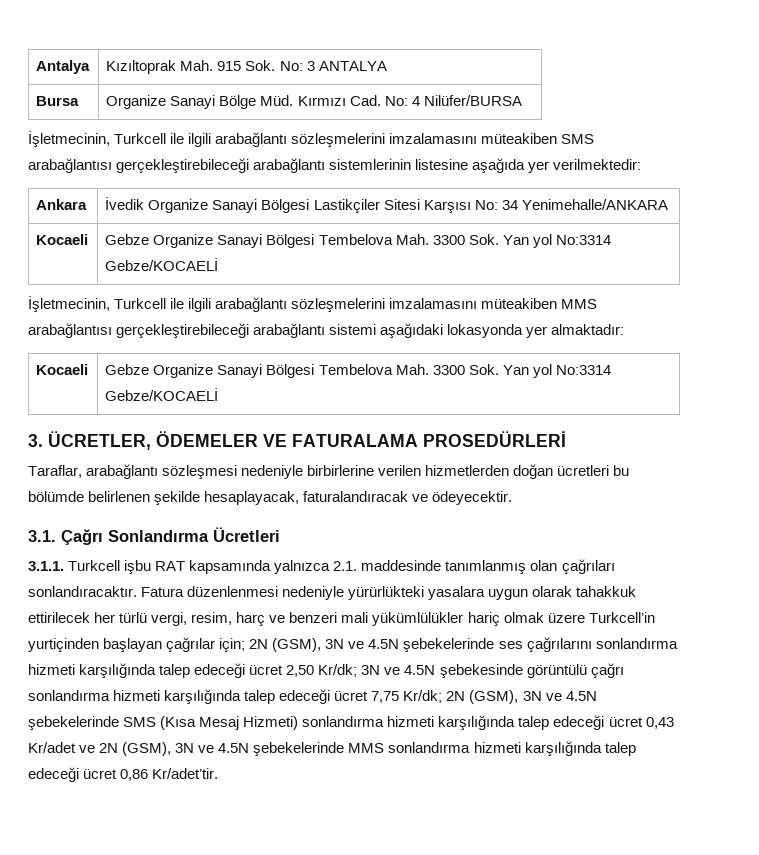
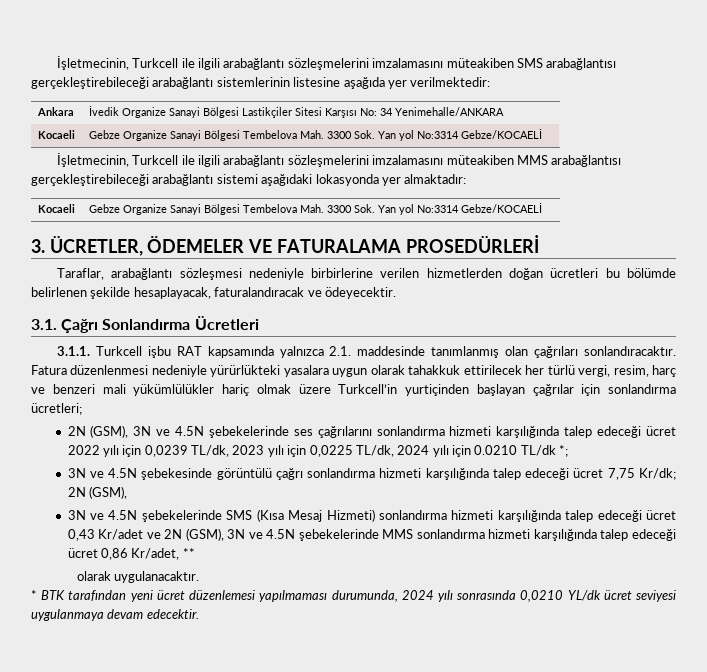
[36,60,91,74] [106,60,387,74] [36,96,80,106] [106,95,522,109] Antalya | Kızıltoprak Mah. 915 Sok. No: 3 ANTALYA // Bursa | Organize Sanayi Bölge Müd. Kırmızı Cad. No: 4 Nilüfer/BURSA // -> (56, 63) none
[219,638,246,652] için; -> [581,384,676,396] [31,403,82,415] için sonlandırma ücretleri; //
[286,664,358,677] 2,50 Kr/dk; -> [67,445,569,457] 2022 yılı için 0,0239 TL/dk, 2023 yılı için 0,0225 TL/dk, 2024 yılı için 0.0210 TL/dk *; //
(519, 697) none -> (127, 492) //
[152,768,219,779] Kr/adet’tir. -> [131,548,195,560] [76,571,200,583] [31,590,676,602] [31,609,199,621] Kr/adet, ** // olarak uygulanacaktır. // * BTK tarafından yeni ücret düzenlemesi yapılmaması durumunda, 2024 yılı sonrasında 0,0210 YL/dk ücret seviyesi uygulanmaya devam edecektir.

